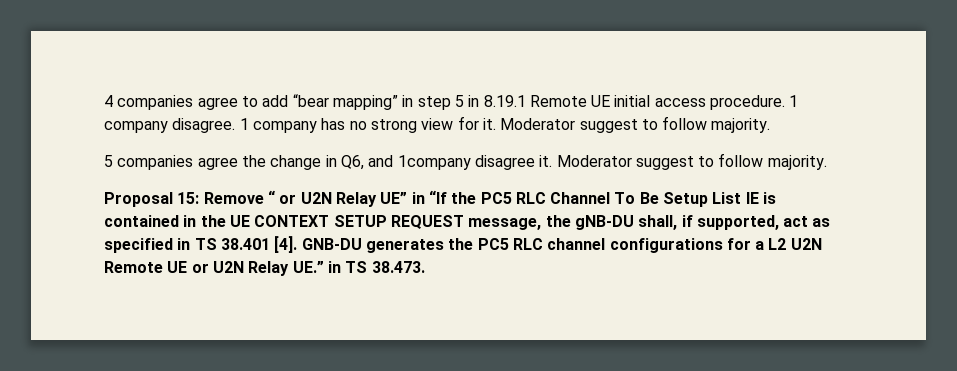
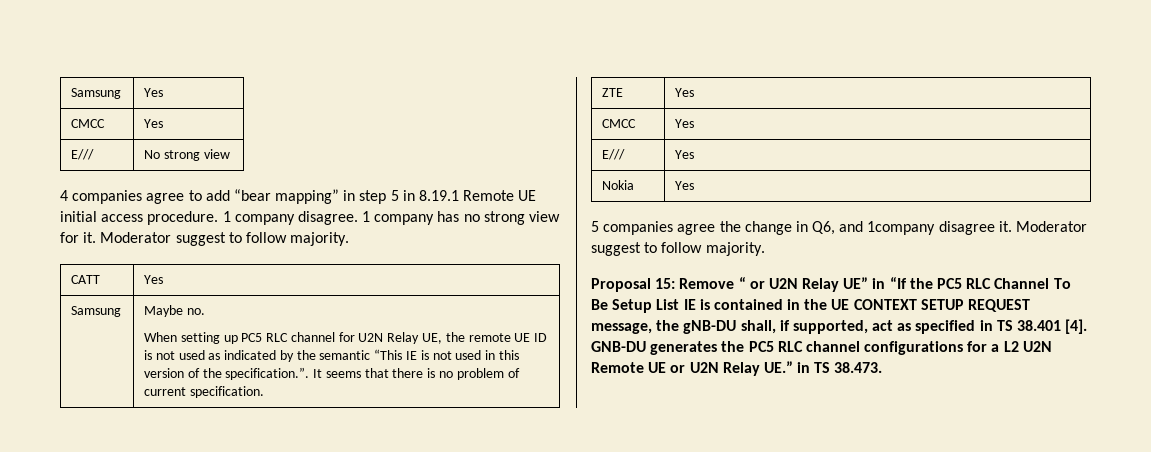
(104, 101) none -> [71,88,122,99] [144,88,164,97] [71,119,106,128] [144,119,164,128] [71,149,95,160] [144,149,230,161] Samsung | Yes // CMCC | Yes // E/// | No strong view //
(771, 125) none -> [71,275,101,284] [144,275,164,284] [71,306,122,317] [144,305,205,317] [144,332,548,344] [144,349,519,362] [144,367,520,380] [144,386,264,398] [602,88,624,97] [675,88,695,97] [602,119,637,128] [675,119,695,128] [602,149,626,160] [675,150,695,159] [602,180,635,190] [675,181,695,190] // CATT | Yes // Samsung | Maybe no. // When setting up PC5 RLC channel for U2N Relay UE, the remote UE ID is not used as indicated by the semantic “This IE is not used in this version of the specification.”. It seems that there is no problem of current specification. // ZTE | Yes // CMCC | Yes // E/// | Yes // Nokia | Yes

